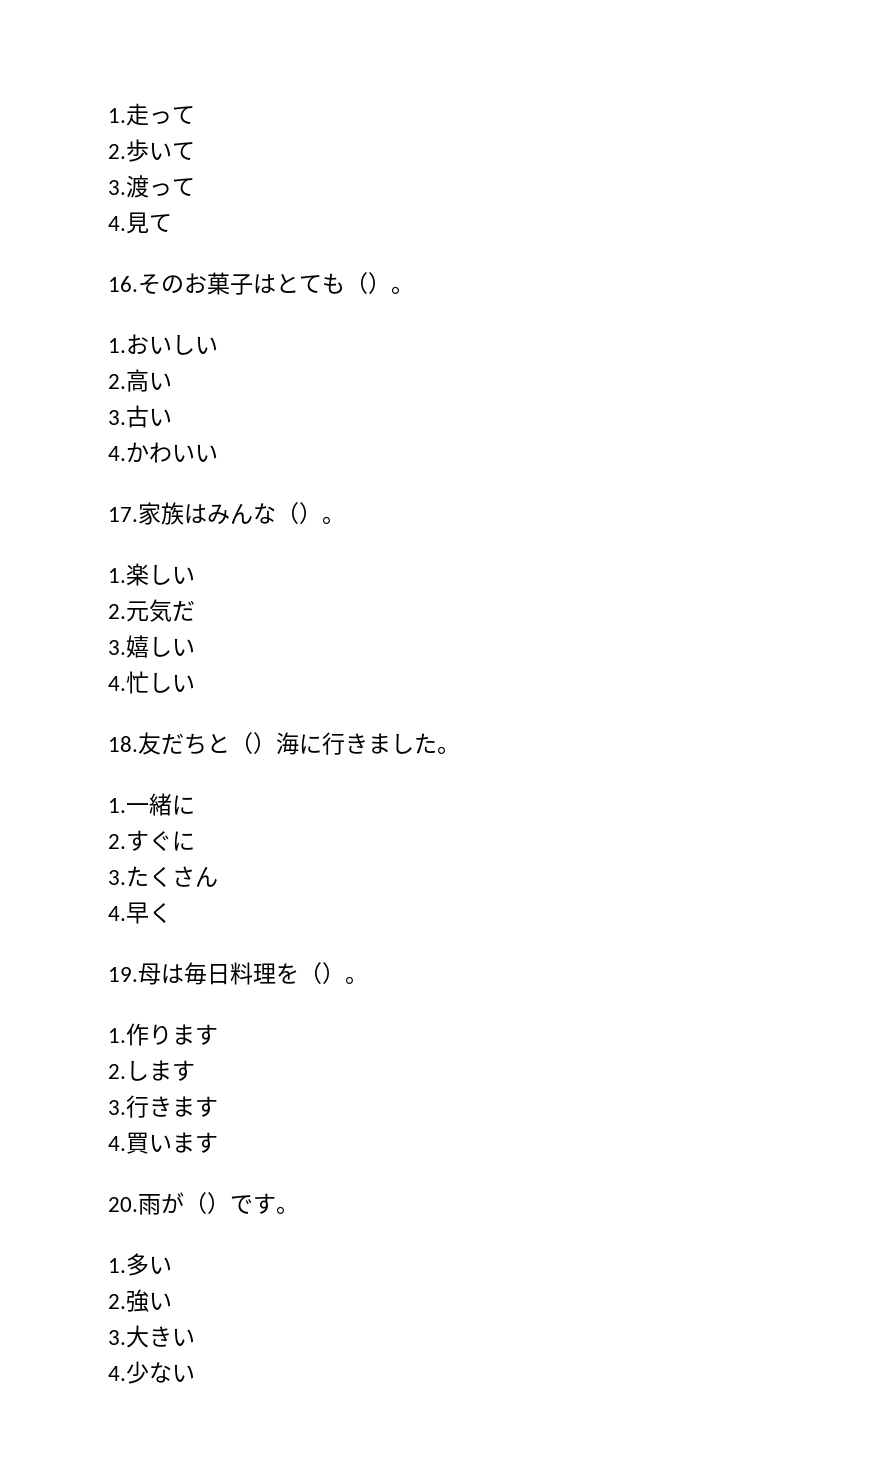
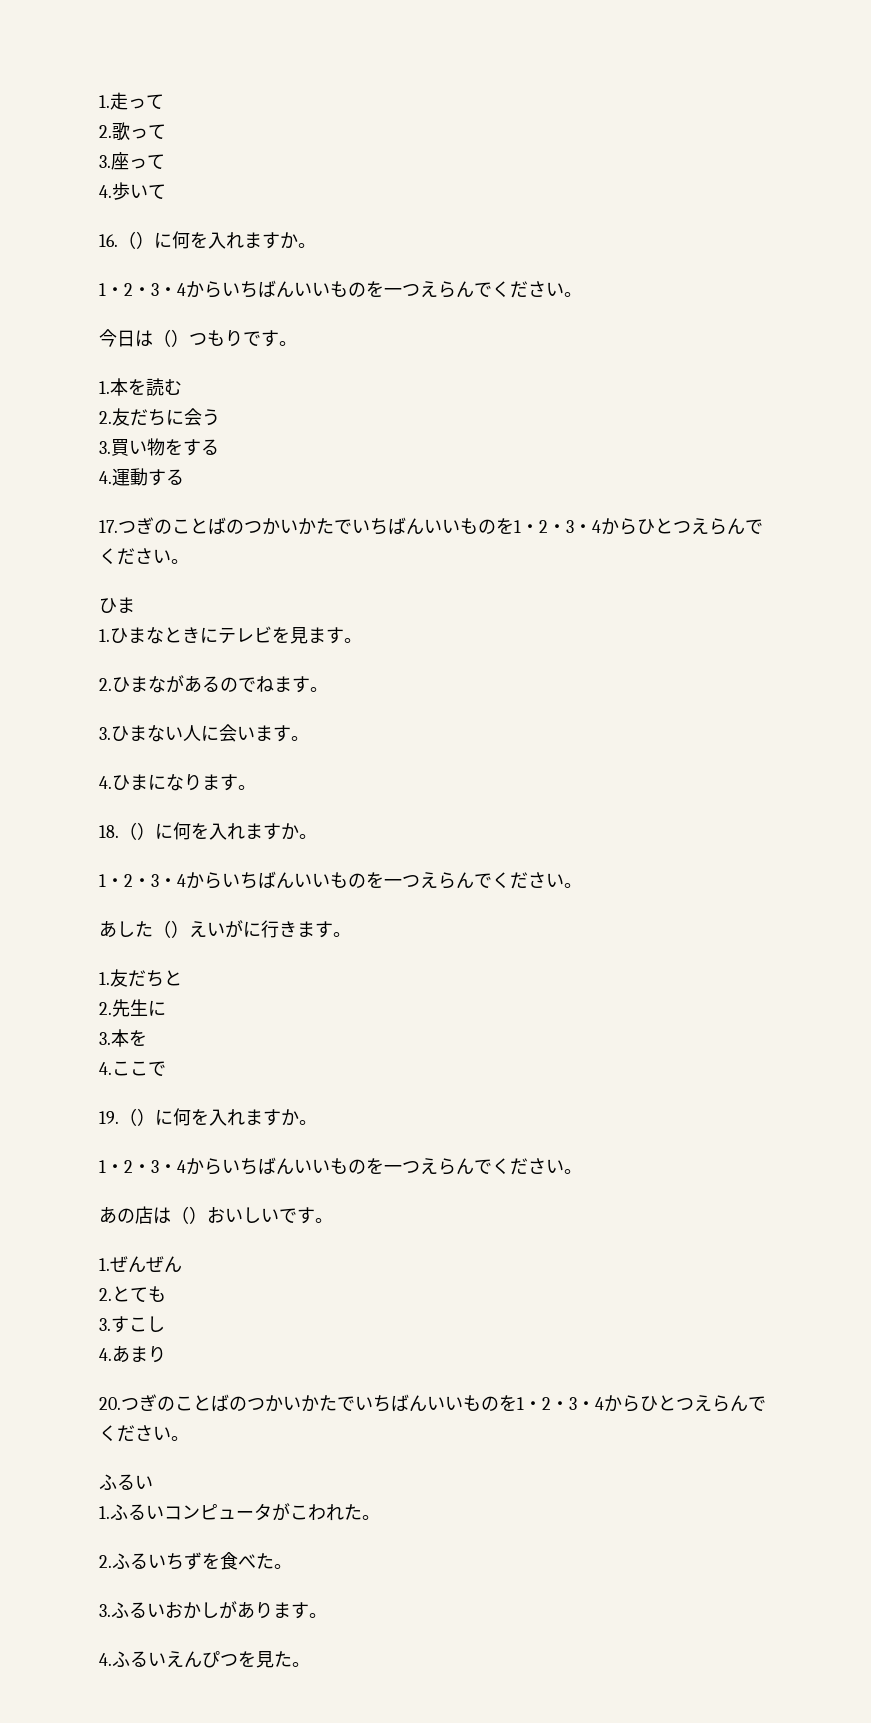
[126,139,195,162] [108,175,195,198] [108,212,172,234] [108,272,414,295] [108,334,218,355] [108,369,172,392] [108,405,172,428] [108,442,218,463] [108,502,345,525] [108,563,195,586] [108,599,195,622] [108,635,195,658] [108,671,195,694] [108,732,460,755] [108,793,195,816] [108,830,195,851] [108,866,218,887] [108,902,172,924] [108,962,368,985] [108,1023,218,1046] [108,1060,195,1081] [108,1095,218,1118] [108,1132,218,1154] [108,1192,299,1215] [108,1253,172,1276] [108,1289,172,1312] [108,1325,195,1348] [108,1361,195,1384] 歩いて // 3.渡って // 4.見て // 16.そのお菓子はとても（）。 // 1.おいしい // 2.高い // 3.古い // 4.かわいい // 17.家族はみんな（）。 // 1.楽しい // 2.元気だ // 3.嬉しい // 4.忙しい // 18.友だちと（）海に行きました。 // 1.一緒に // 2.すぐに // 3.たくさん // 4.早く // 19.母は毎日料理を（）。 // 1.作ります // 2.します // 3.行きます // 4.買います // 20.雨が（）です。 // 1.多い // 2.強い // 3.大きい // 4.少ない -> [112,122,166,141] [99,152,165,170] [99,182,166,200] [99,231,316,249] [99,280,582,298] [99,329,297,347] [99,378,182,396] [99,408,220,426] [99,438,219,456] [99,468,184,486] [99,517,763,535] [99,548,189,565] [99,597,135,613] [99,626,362,644] [99,675,328,693] [99,724,309,742] [99,774,256,791] [99,822,317,840] [99,871,582,889] [99,920,351,938] [99,969,182,987] [99,999,166,1017] [99,1029,147,1047] [99,1061,166,1076] [99,1108,317,1126] [99,1157,582,1175] [99,1206,333,1224] [99,1256,182,1273] [99,1286,166,1302] [99,1316,165,1333] [99,1345,166,1363] [99,1394,766,1412] [99,1425,189,1442] [99,1474,153,1490] [99,1503,380,1521] [99,1552,292,1570] [99,1601,327,1619] [99,1651,310,1668] 歌って // 3.座って // 4.歩いて // 16.（）に何を入れますか。 // 1・2・3・4からいちばんいいものを一つえらんでください。 // 今日は（）つもりです。 // 1.本を読む // 2.友だちに会う // 3.買い物をする // 4.運動する // 17.つぎのことばのつかいかたでいちばんいいものを1・2・3・4からひとつえらんでください。 // ひま // 1.ひまなときにテレビを見ます。 // 2.ひまながあるのでねます。 // 3.ひまない人に会います。 // 4.ひまになります。 // 18.（）に何を入れますか。 // 1・2・3・4からいちばんいいものを一つえらんでください。 // あした（）えいがに行きます。 // 1.友だちと // 2.先生に // 3.本を // 4.ここで // 19.（）に何を入れますか。 // 1・2・3・4からいちばんいいものを一つえらんでください。 // あの店は（）おいしいです。 // 1.ぜんぜん // 2.とても // 3.すこし // 4.あまり // 20.つぎのことばのつかいかたでいちばんいいものを1・2・3・4からひとつえらんでください。 // ふるい // 1.ふるいコンピュータがこわれた。 // 2.ふるいちずを食べた。 // 3.ふるいおかしがあります。 // 4.ふるいえんぴつを見た。

